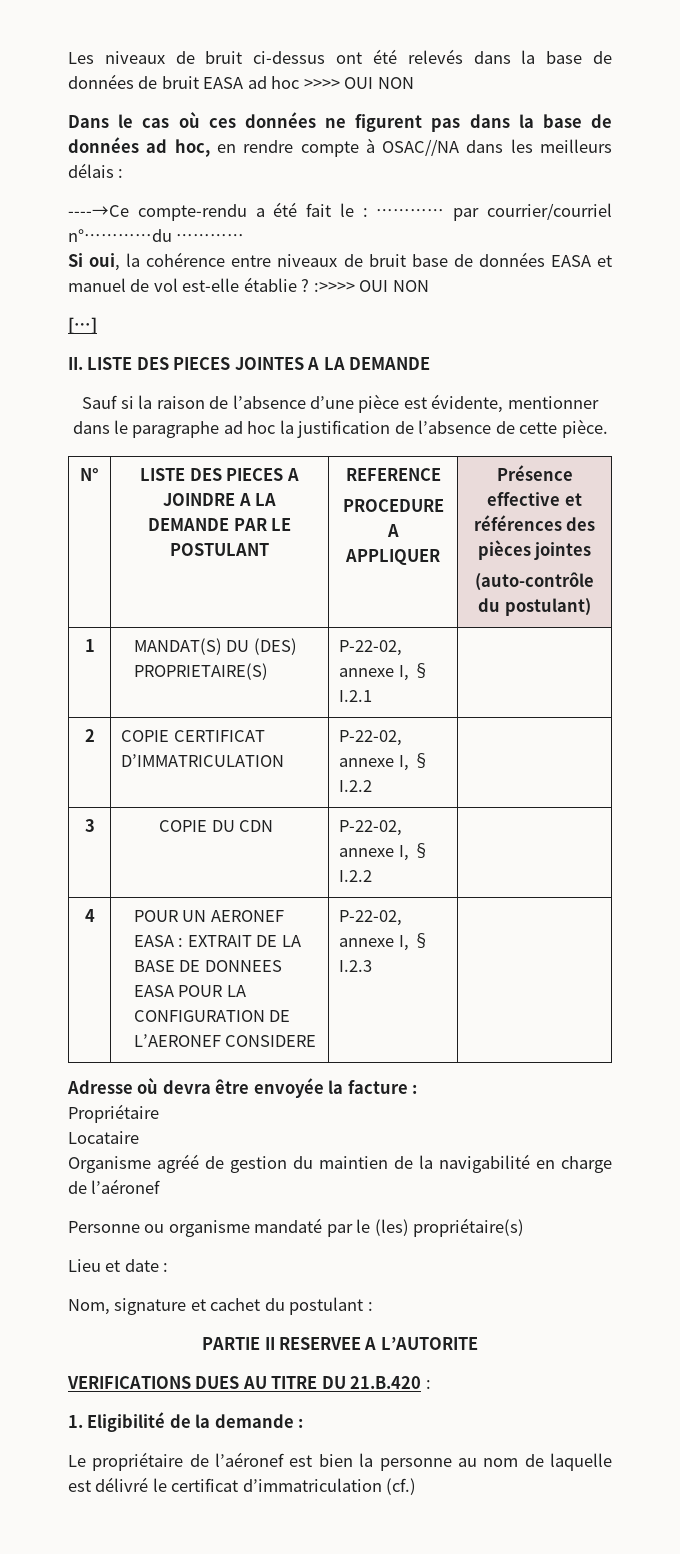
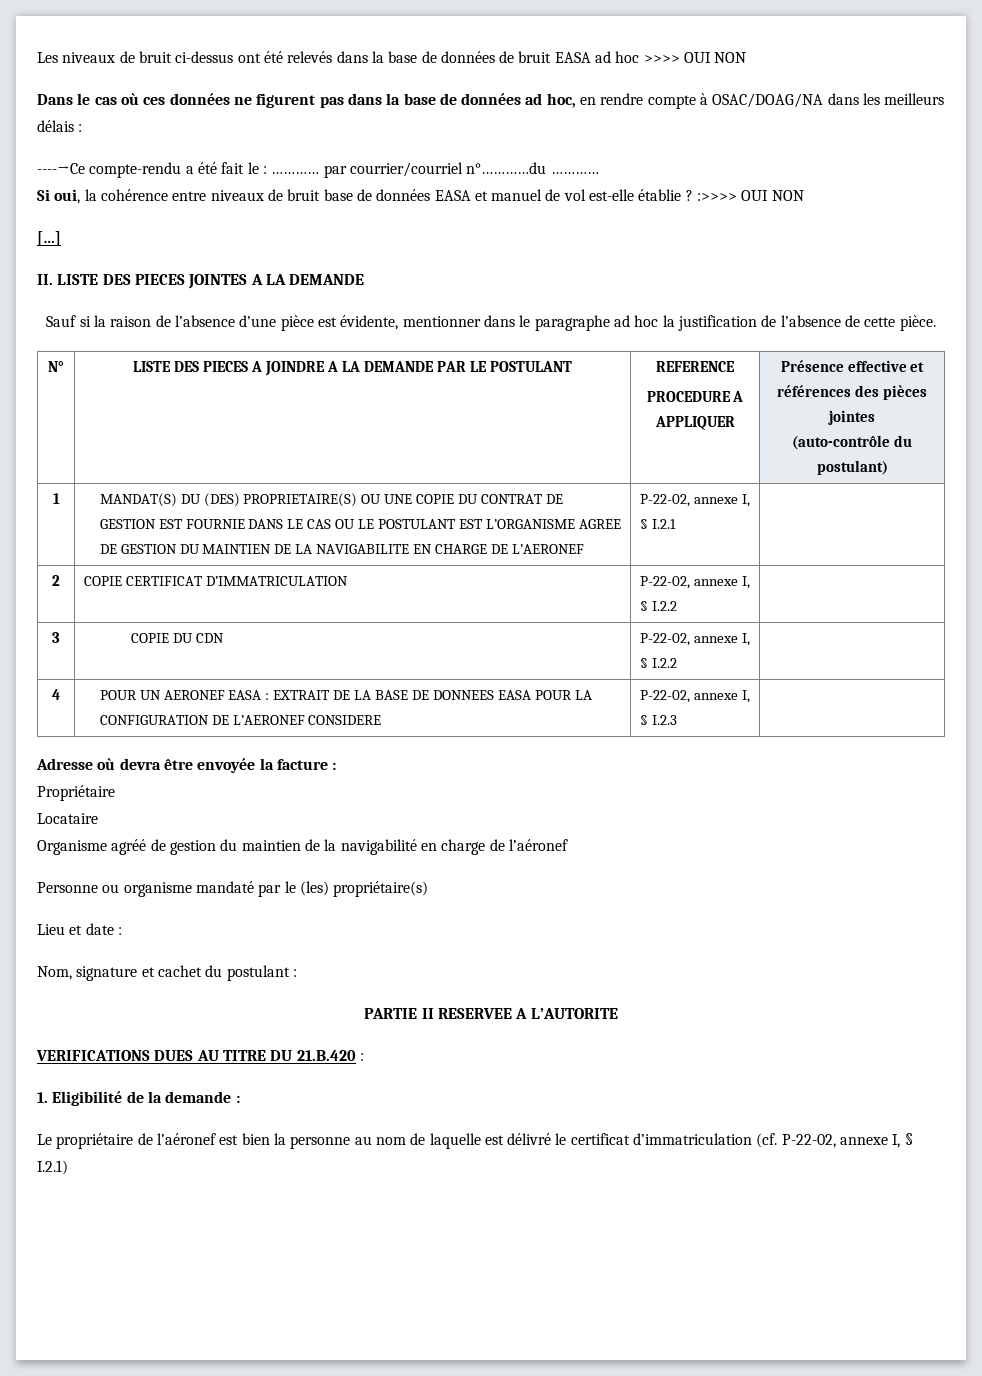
[382,139,460,156] OSAC//NA -> [712,93,824,108] OSAC/DOAG/NA
(268, 671) none -> [361,494,563,504] [99,519,621,529] [99,544,584,554] OU UNE COPIE DU CONTRAT DE GESTION EST FOURNIE DANS LE CAS OU LE POSTULANT EST L’ORGANISME AGREE DE GESTION DU MAINTIEN DE LA NAVIGABILITE EN CHARGE DE L’AERONEF
[386,1478,417,1495] (cf.) -> [756,1133,913,1148] [37,1160,68,1175] (cf. P-22-02, annexe I, § I.2.1)

